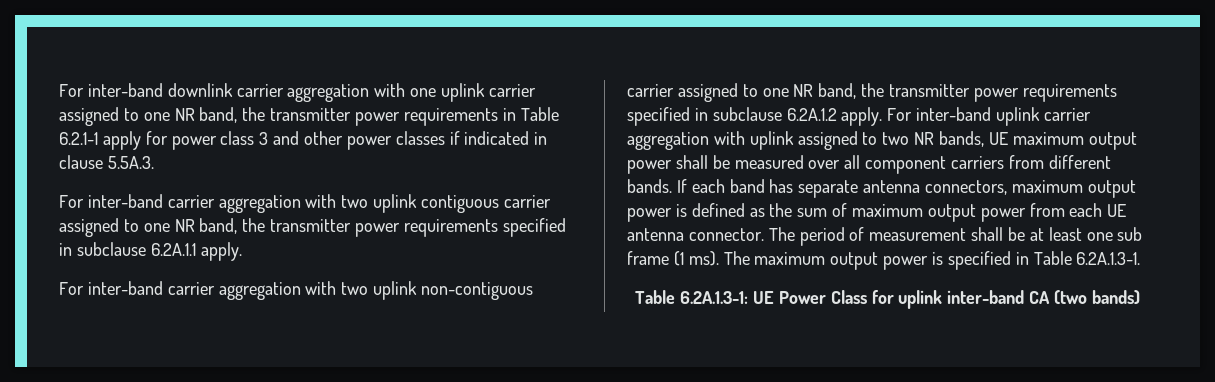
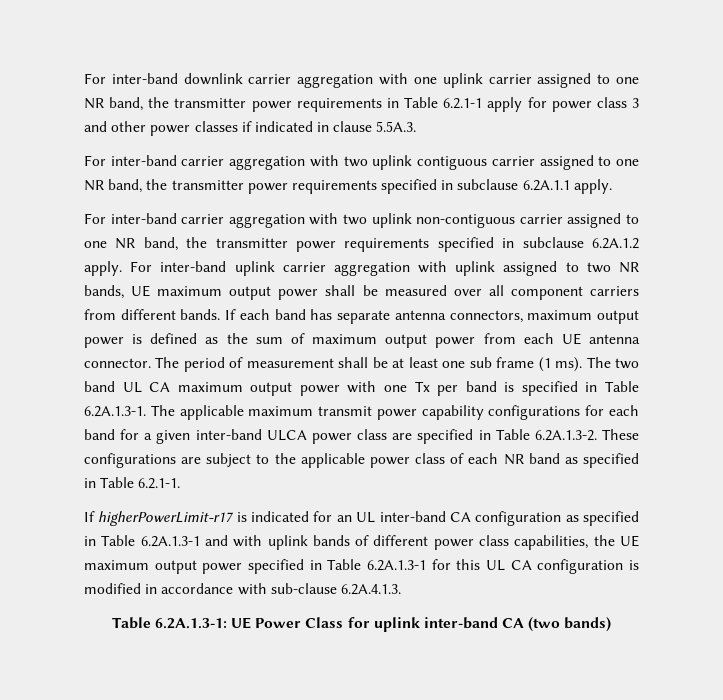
[754,252,929,270] maximum output power -> [614,358,639,369] [84,381,497,396] two band UL CA maximum output power with one Tx per band
(1141, 258) none -> [150,405,639,420] [84,429,639,444] [84,453,639,468] [84,477,181,489] [84,511,640,526] [84,535,640,550] [84,559,640,574] [84,583,401,595] The applicable maximum transmit power capability configurations for each band for a given inter-band ULCA power class are specified in Table 6.2A.1.3-2. These configurations are subject to the applicable power class of each NR band as specified in Table 6.2.1-1. // If higherPowerLimit-r17 is indicated for an UL inter-band CA configuration as specified in Table 6.2A.1.3-1 and with uplink bands of different power class capabilities, the UE maximum output power specified in Table 6.2A.1.3-1 for this UL CA configuration is modified in accordance with sub-clause 6.2A.4.1.3.

